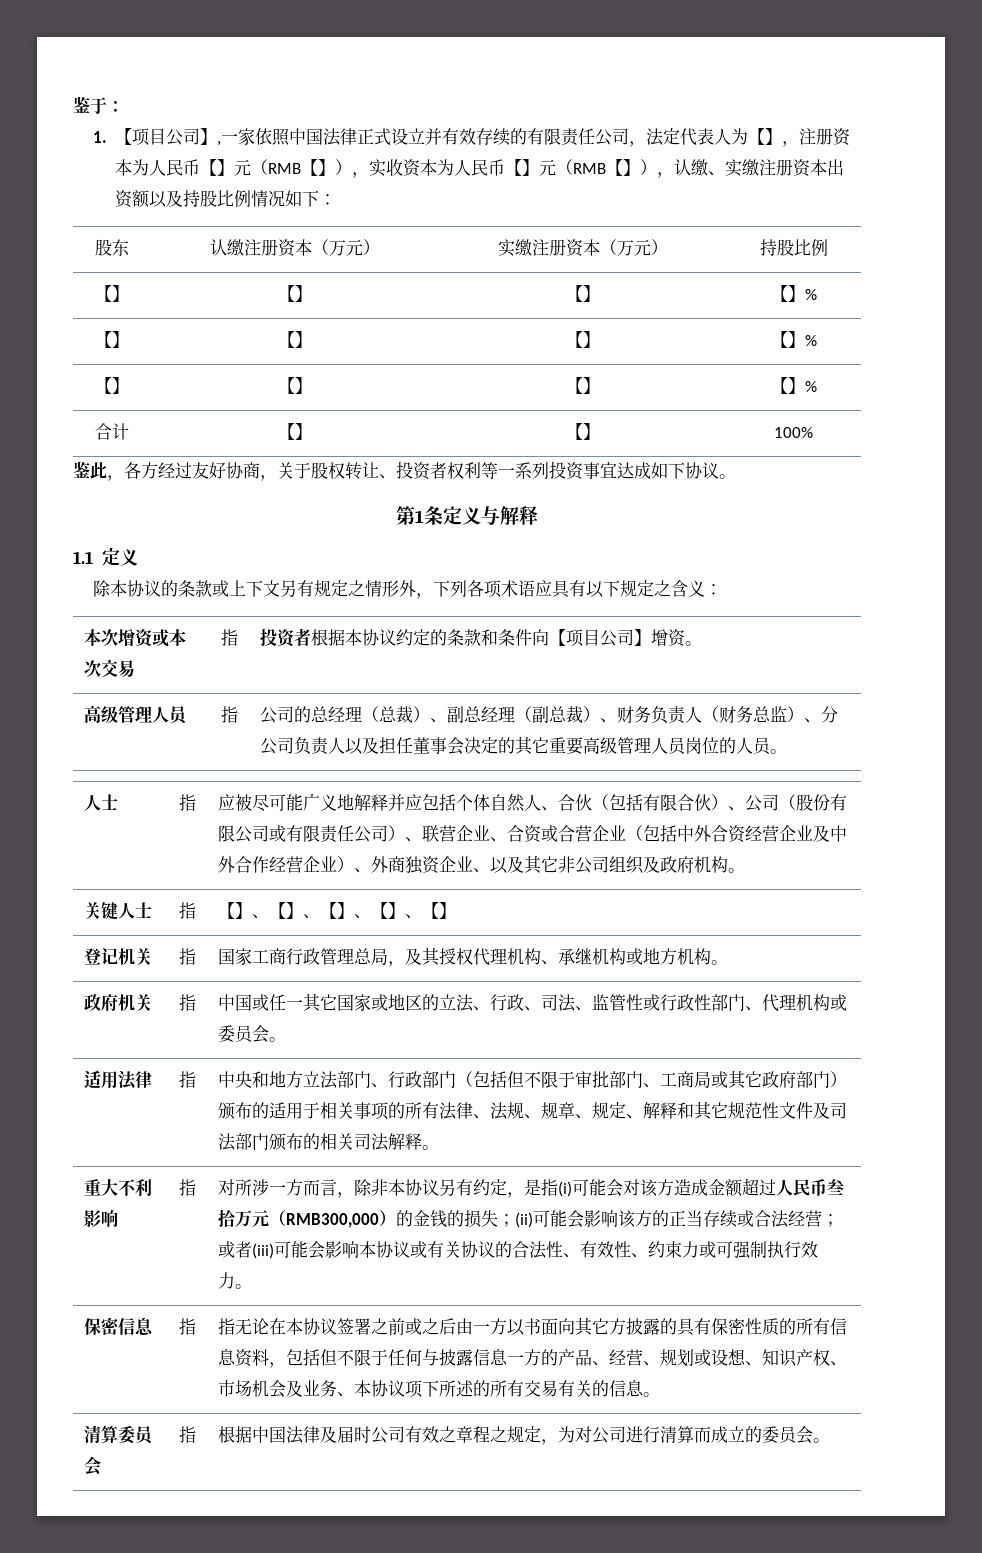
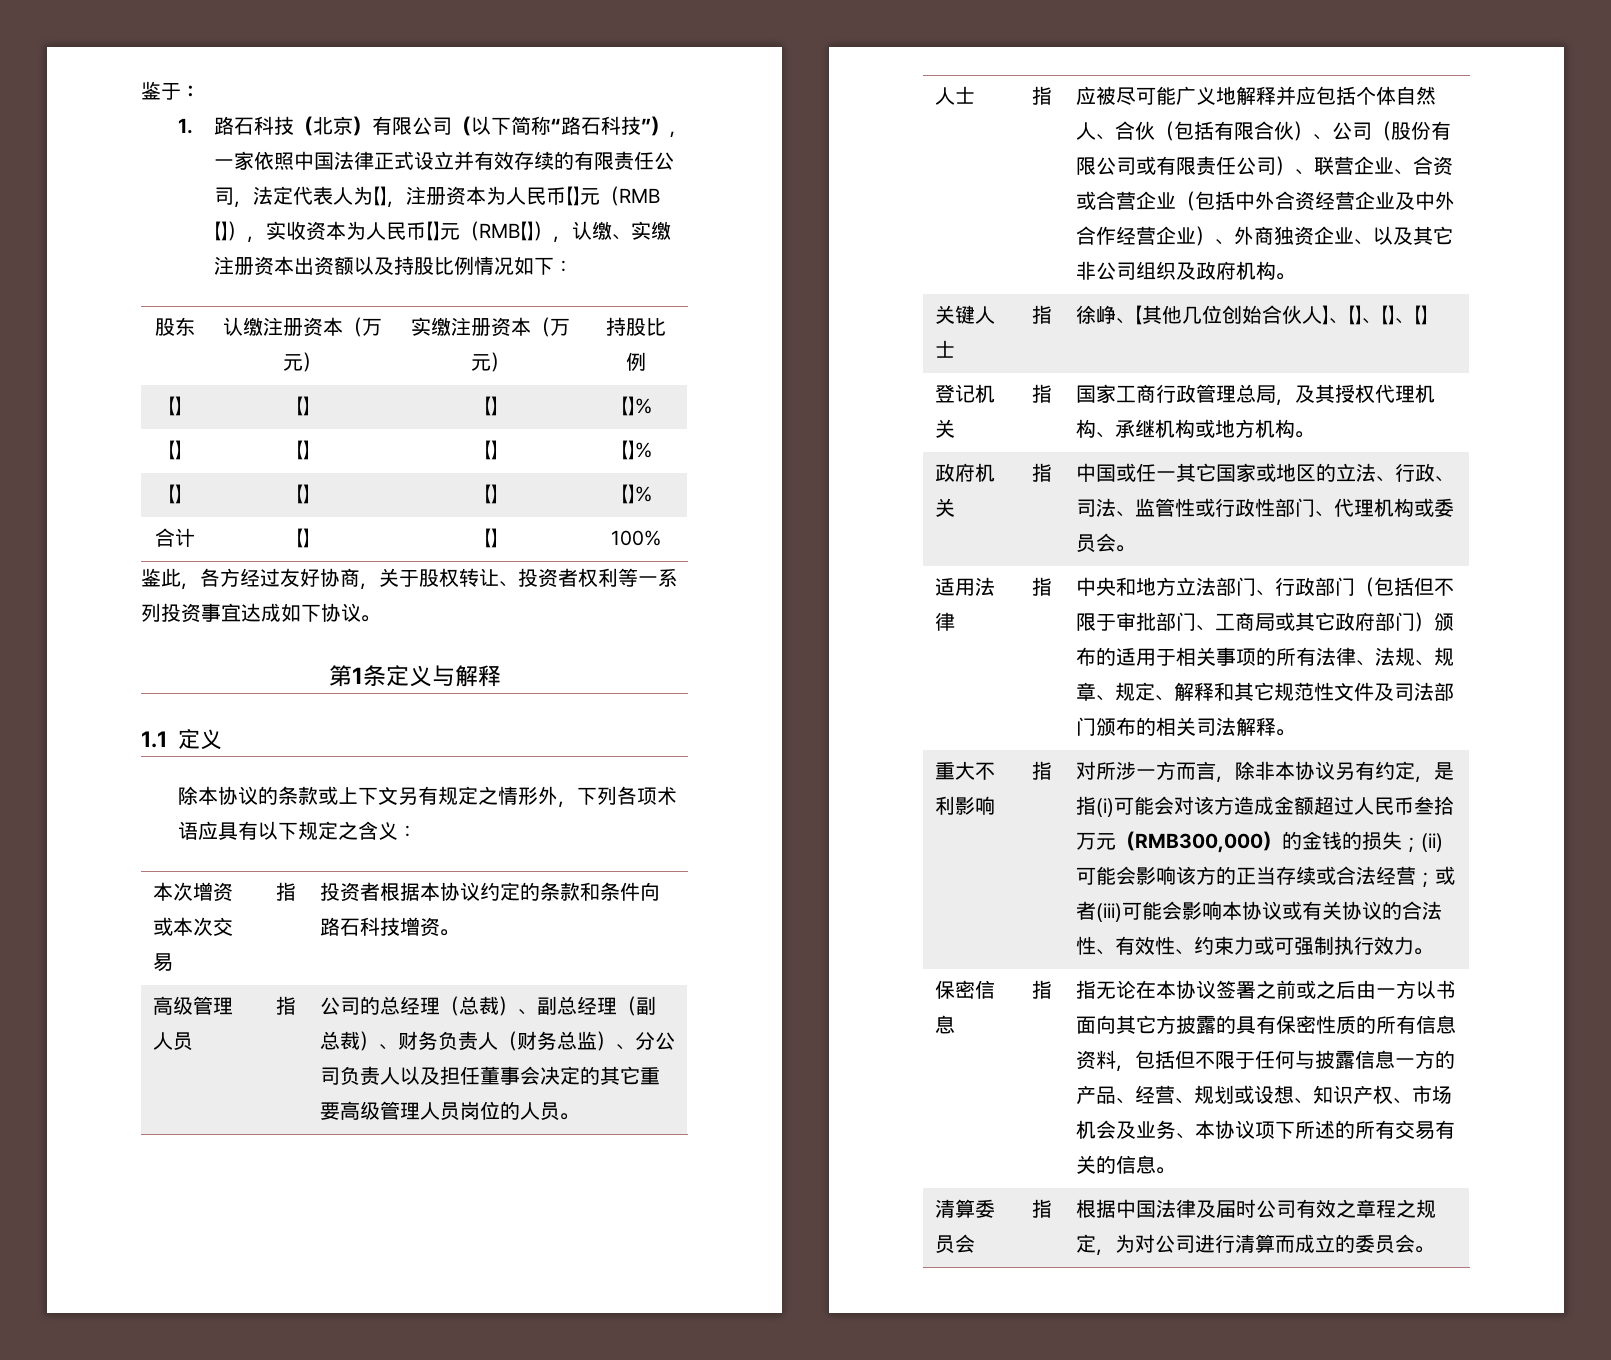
[115,128,218,146] 【项目公司】 -> [214,116,671,136] 路石科技（北京）有限公司（以下简称“路石科技”）
[549,629,652,647] 【项目公司】 -> [320,917,401,936] 路石科技
[218,902,287,919] 【】、【 -> [1076,305,1323,325] 徐峥、【其他几位创始合伙人

